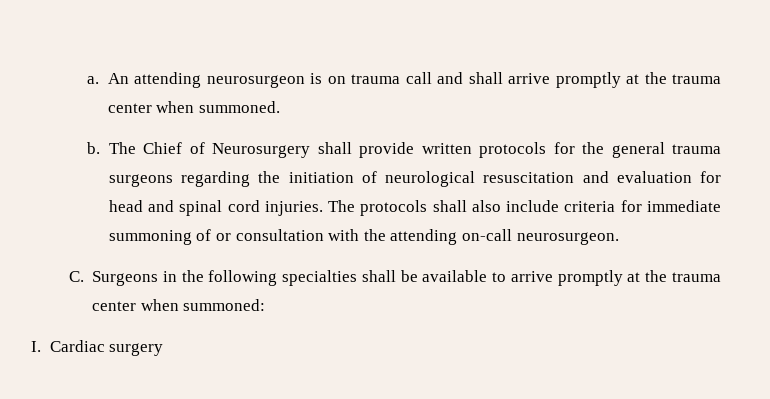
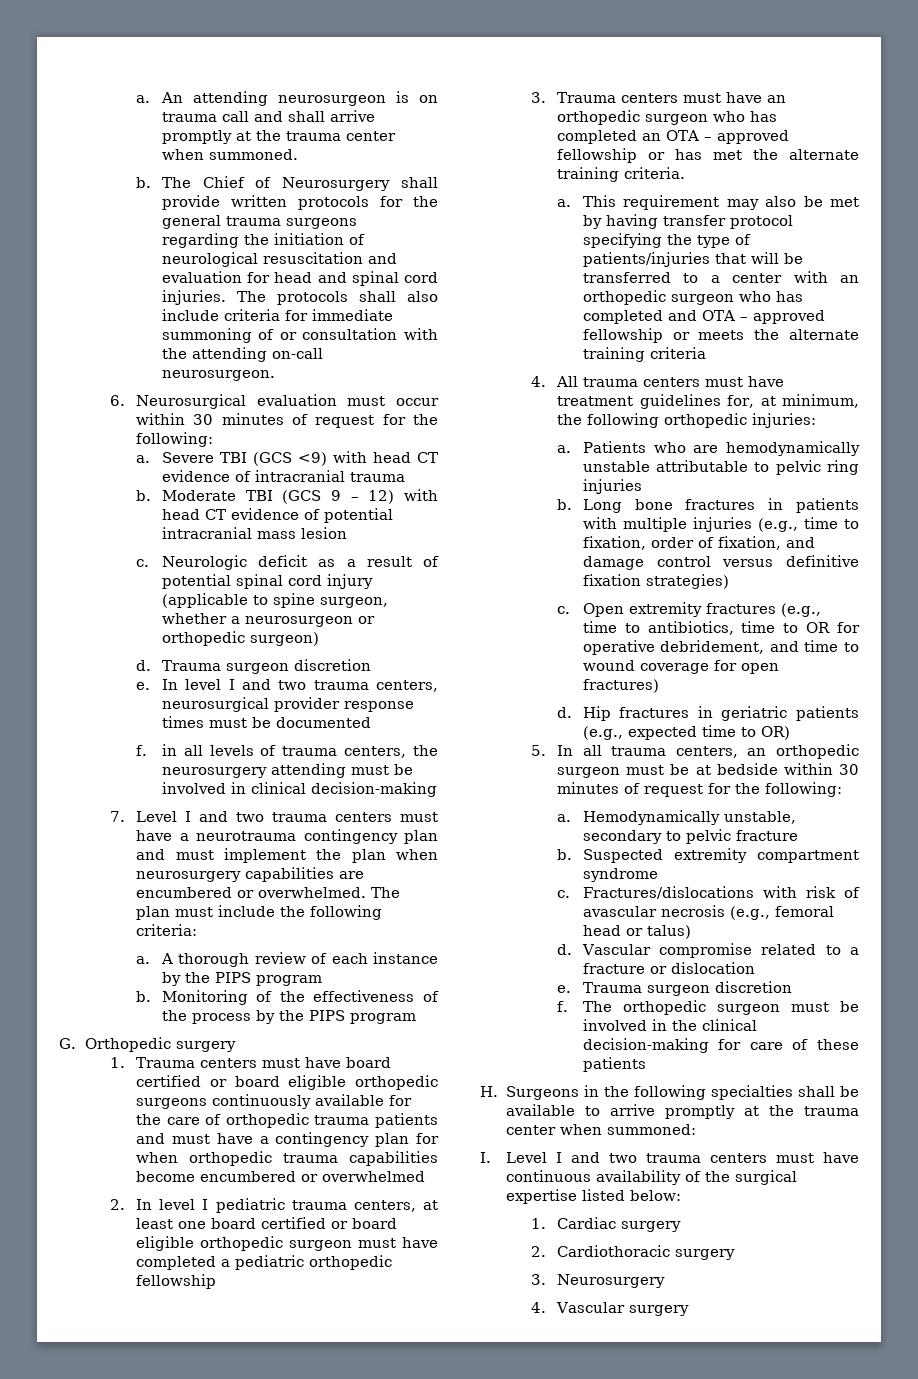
[68,271,84,282] C. -> [110,394,439,409] [136,413,438,428] [136,432,214,447] [136,451,438,466] [161,470,405,482] [136,489,439,504] [161,508,393,523] [161,527,347,539] [136,555,440,570] [161,574,373,589] [161,593,388,608] [161,613,375,627] [161,631,319,646] [136,659,371,674] [136,679,438,692] [161,697,414,712] [161,716,371,728] [136,744,438,758] [161,763,413,778] [161,782,437,797] [110,811,438,822] [136,829,438,844] [136,848,438,863] [136,867,365,882] [136,887,401,898] [136,905,383,920] [136,924,198,936] [136,952,438,967] [161,972,322,986] [136,990,439,1005] [161,1010,416,1024] [59,1037,236,1052] [110,1057,392,1068] [136,1075,438,1090] [136,1094,413,1109] [136,1113,438,1128] [136,1132,439,1147] [136,1151,438,1166] [136,1171,426,1182] [110,1198,438,1213] [136,1217,398,1229] [136,1236,438,1251] [136,1255,393,1270] [136,1274,217,1289] [531,92,787,103] [557,110,778,125] [557,130,790,144] [557,148,859,163] [557,167,686,182] [557,195,859,210] [582,214,793,229] [582,233,751,248] [582,252,803,267] [582,271,859,283] [582,290,803,305] [582,310,825,324] [582,328,859,343] [582,347,706,362] [531,376,785,387] [557,394,859,409] [557,413,817,428] [557,441,860,456] [582,460,859,475] [582,479,642,494] [557,498,859,513] [582,517,859,532] [582,536,815,550] [582,555,859,570] [582,574,729,589] [557,602,821,617] [582,621,860,635] [582,640,859,655] [582,660,779,674] [582,679,659,693] [557,706,859,721] [582,725,790,740] [531,744,859,759] [557,763,859,778] [557,782,843,797] [557,810,796,825] [582,829,798,844] [557,848,859,863] [582,868,658,882] [557,886,860,899] [582,905,834,920] [582,925,691,939] [557,943,859,958] [582,962,755,974] [557,981,792,996] [557,1000,859,1015] [582,1019,757,1031] [582,1038,859,1053] [582,1057,646,1072] [480,1086,498,1097] 6. Neurosurgical evaluation must occur within 30 minutes of request for the following: // a. Severe TBI (GCS <9) with head CT evidence of intracranial trauma // b. Moderate TBI (GCS 9 – 12) with head CT evidence of potential intracranial mass lesion // c. Neurologic deficit as a result of potential spinal cord injury (applicable to spine surgeon, whether a neurosurgeon or orthopedic surgeon) // d. Trauma surgeon discretion // e. In level I and two trauma centers, neurosurgical provider response times must be documented // f. in all levels of trauma centers, the neurosurgery attending must be involved in clinical decision-making // 7. Level I and two trauma centers must have a neurotrauma contingency plan and must implement the plan when neurosurgery capabilities are encumbered or overwhelmed. The plan must include the following criteria: // a. A thorough review of each instance by the PIPS program // b. Monitoring of the effectiveness of the process by the PIPS program // G. Orthopedic surgery // 1. Trauma centers must have board certified or board eligible orthopedic surgeons continuously available for the care of orthopedic trauma patients and must have a contingency plan for when orthopedic trauma capabilities become encumbered or overwhelmed // 2. In level I pediatric trauma centers, at least one board certified or board eligible orthopedic surgeon must have completed a pediatric orthopedic fellowship // 3. Trauma centers must have an orthopedic surgeon who has completed an OTA – approved fellowship or has met the alternate training criteria. // a. This requirement may also be met by having transfer protocol specifying the type of patients/injuries that will be transferred to a center with an orthopedic surgeon who has completed and OTA – approved fellowship or meets the alternate training criteria // 4. All trauma centers must have treatment guidelines for, at minimum, the following orthopedic injuries: // a. Patients who are hemodynamically unstable attributable to pelvic ring injuries // b. Long bone fractures in patients with multiple injuries (e.g., time to fixation, order of fixation, and damage control versus definitive fixation strategies) // c. Open extremity fractures (e.g., time to antibiotics, time to OR for operative debridement, and time to wound coverage for open fractures) // d. Hip fractures in geriatric patients (e.g., expected time to OR) // 5. In all trauma centers, an orthopedic surgeon must be at bedside within 30 minutes of request for the following: // a. Hemodynamically unstable, secondary to pelvic fracture // b. Suspected extremity compartment syndrome // c. Fractures/dislocations with risk of avascular necrosis (e.g., femoral head or talus) // d. Vascular compromise related to a fracture or dislocation // e. Trauma surgeon discretion // f. The orthopedic surgeon must be involved in the clinical decision-making for care of these patients // H.
[49,340,105,352] Cardiac -> [505,1152,859,1163] [505,1170,797,1185] [505,1189,681,1204] [531,1217,682,1232] [531,1245,736,1260] [531,1274,666,1288] [531,1302,626,1313] Level I and two trauma centers must have continuous availability of the surgical expertise listed below: // 1. Cardiac surgery // 2. Cardiothoracic surgery // 3. Neurosurgery // 4. Vascular

